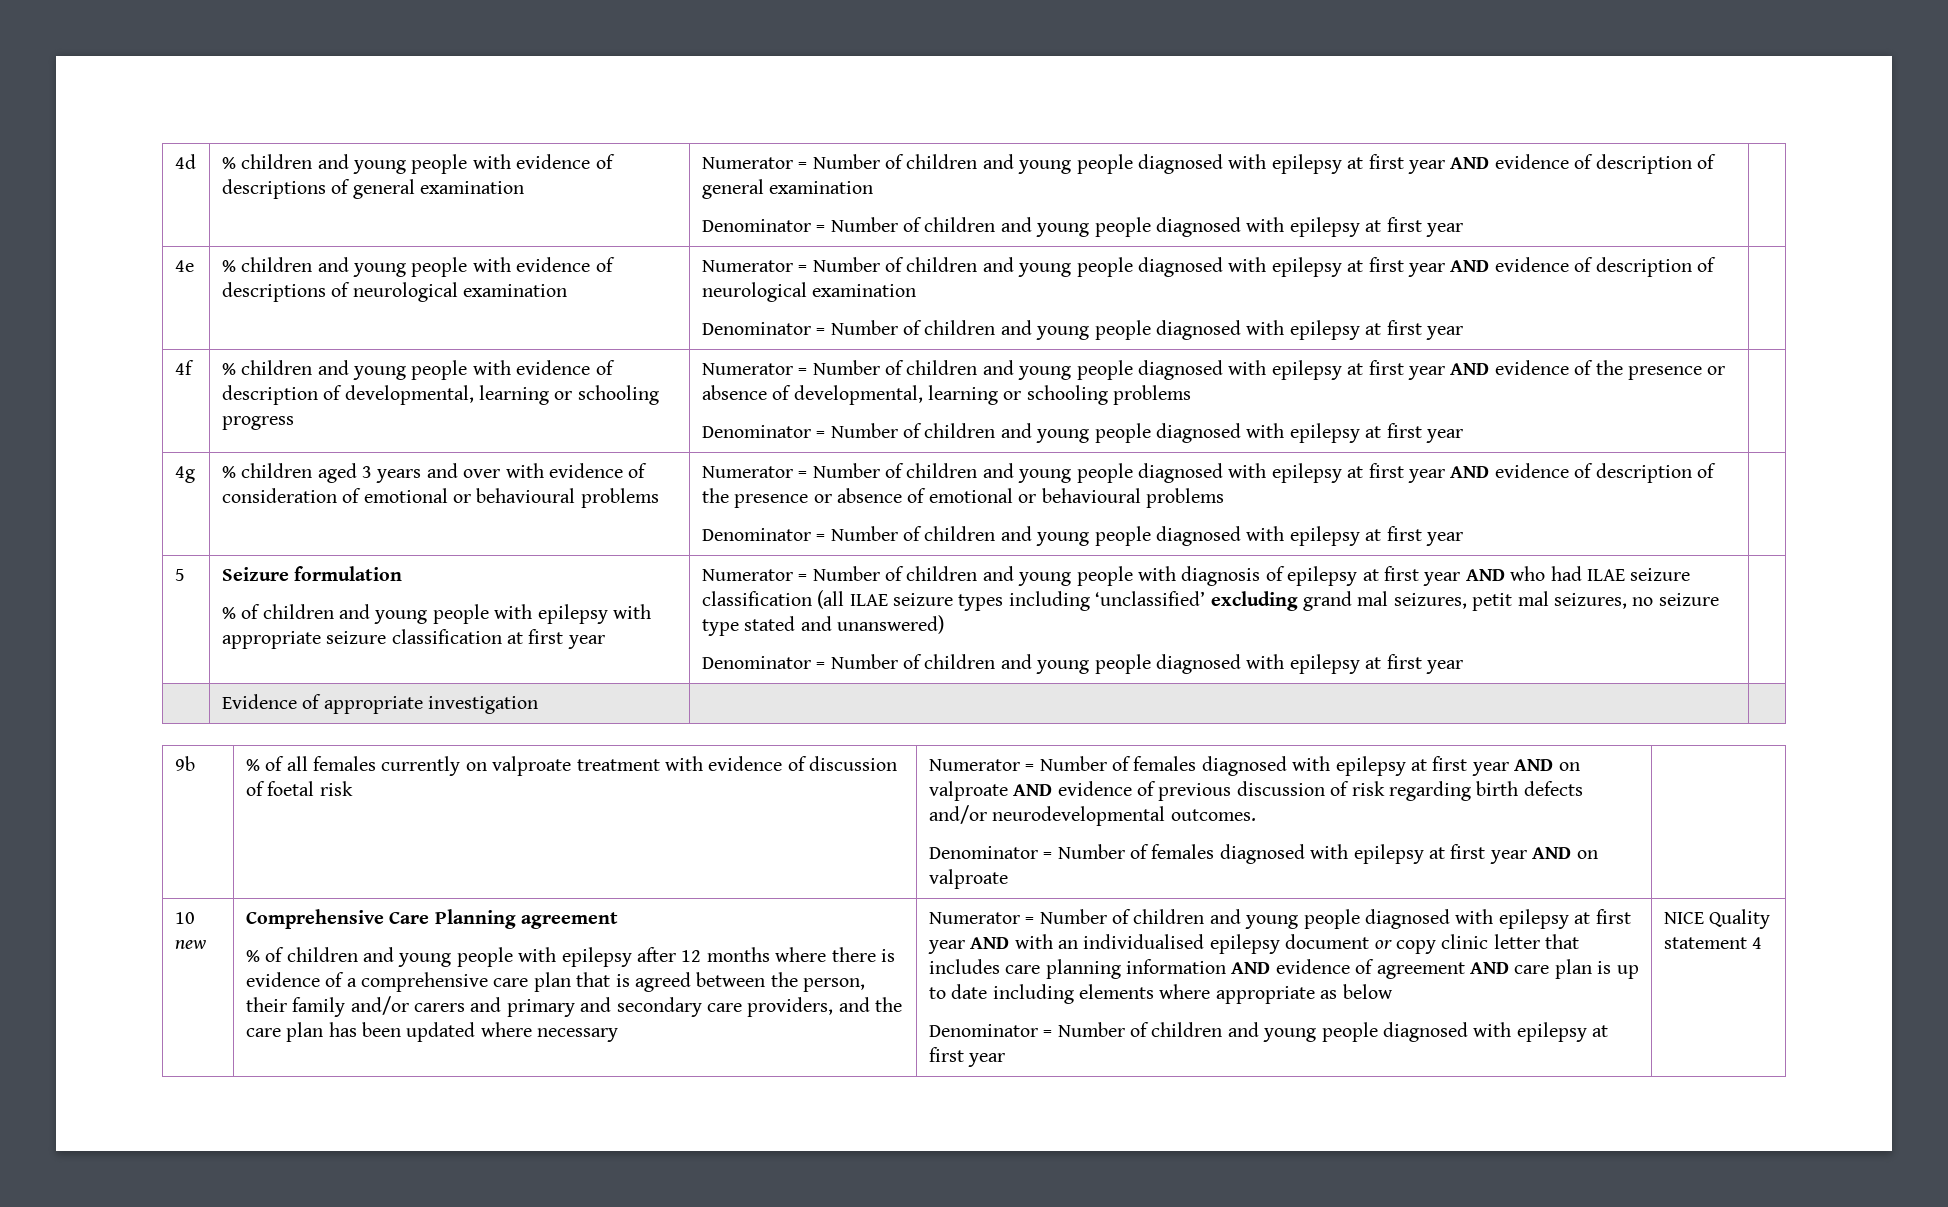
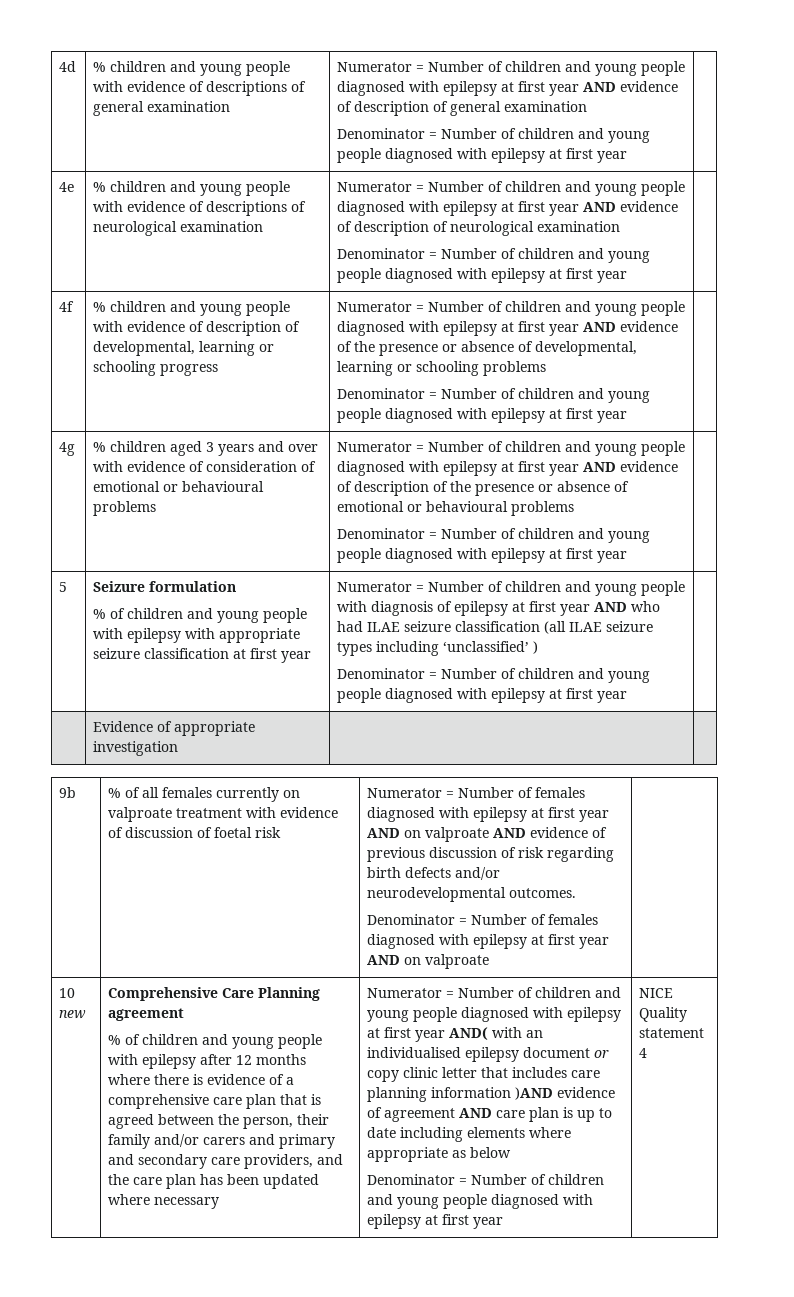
[1210,591,1719,611] [701,615,945,636] excluding grand mal seizures, petit mal seizures, no seizure type stated and unanswered) -> [533,641,539,654] )
[970,937,1010,949] AND -> [449,1027,489,1040] AND(
[1231,962,1271,974] AND -> [515,1087,554,1100] )AND

